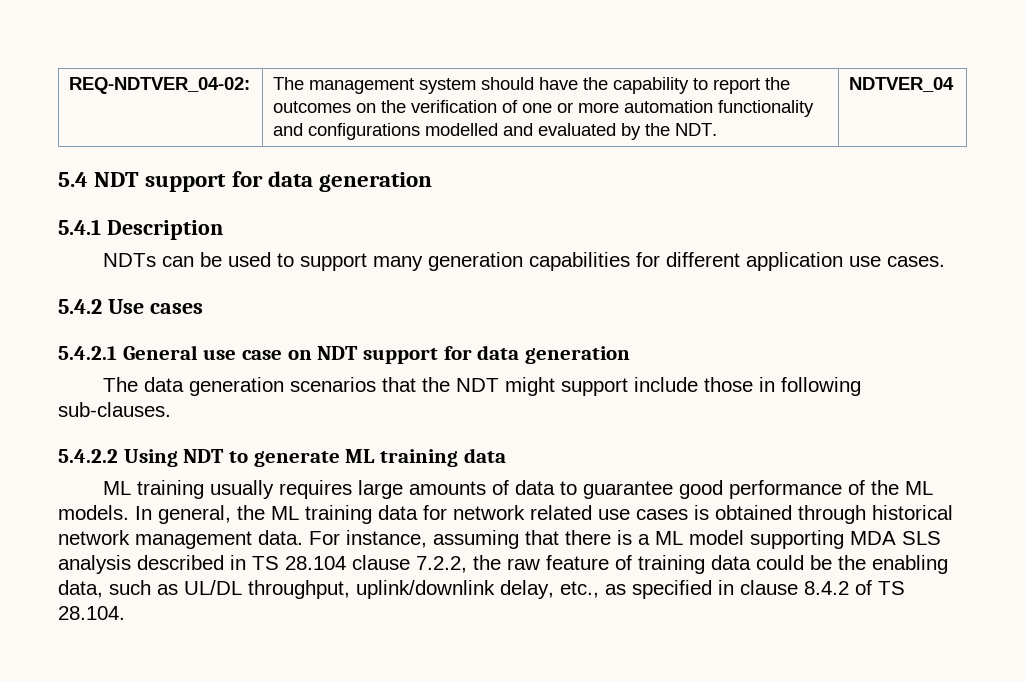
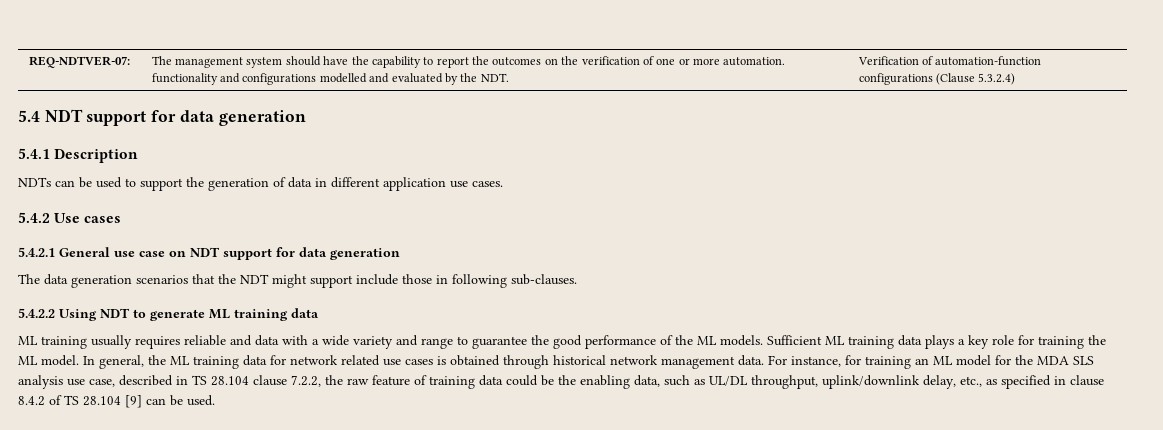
[69,77,251,94] REQ-NDTVER_04-02: -> [28,56,130,68] REQ-NDTVER-07:
[624,100,714,113] automation -> [723,57,786,66] automation.
[849,77,955,92] NDTVER_04 -> [857,56,1042,66] [858,73,1016,85] Verification of automation-function configurations (Clause 5.3.2.4)
[372,252,660,271] many generation capabilities for -> [186,177,327,191] the generation of data in
[357,480,555,499] large amounts of data -> [184,335,453,349] reliable and data with a wide variety and range
(673, 490) none -> [531,335,549,345] the
(129, 512) none -> [767,335,1106,349] [18,355,79,366] Sufficient ML training data plays a key role for training the ML model.
[433,530,844,549] assuming that there is a ML model supporting -> [845,355,1033,369] for training an ML model for the
(131, 564) none -> [67,379,115,387] use case,
[58,606,125,620] 28.104. -> [83,395,215,408] 28.104 [9] can be used.

